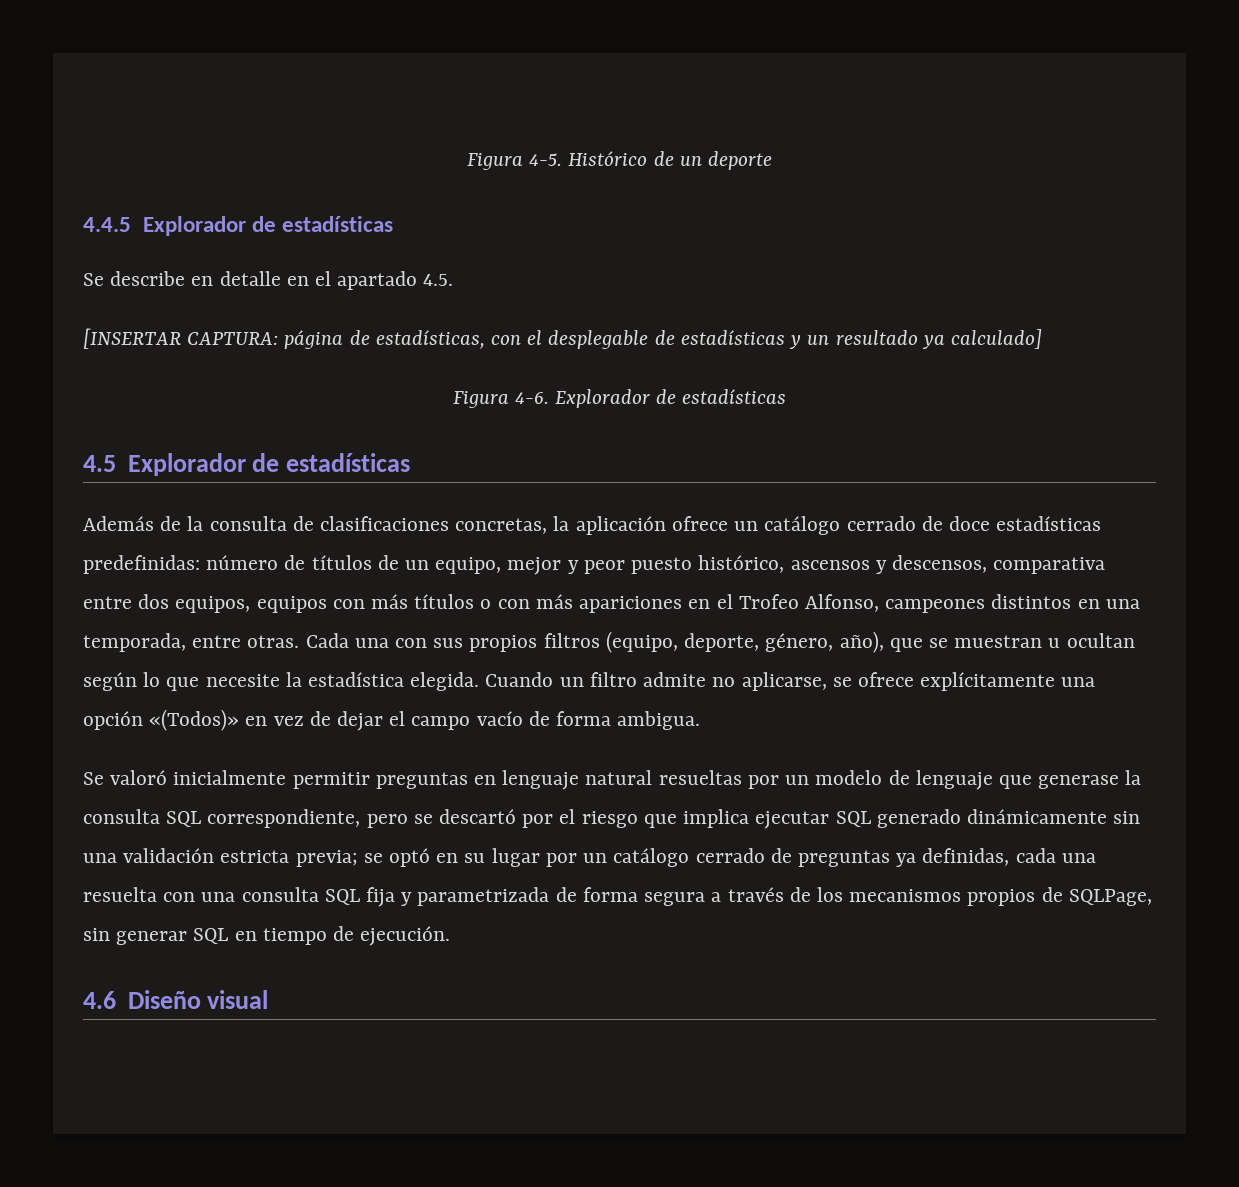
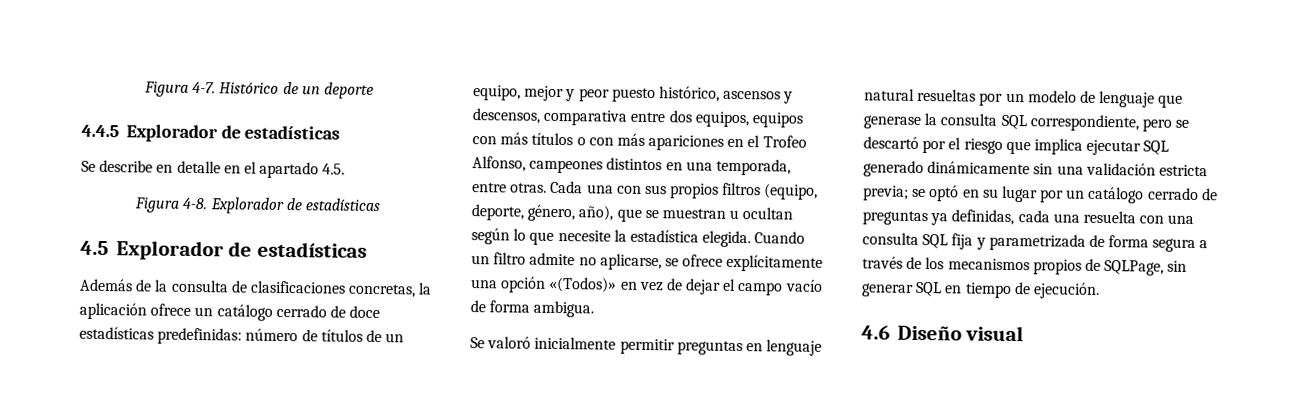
[466,153,563,170] Figura 4-5. -> [144,81,217,97] Figura 4-7.
[83,328,1042,349] [452,391,549,408] // [INSERTAR CAPTURA: página de estadísticas, con el desplegable de estadísticas y un resultado ya calculado] // Figura 4-6. -> [134,197,209,213] // Figura 4-8.

